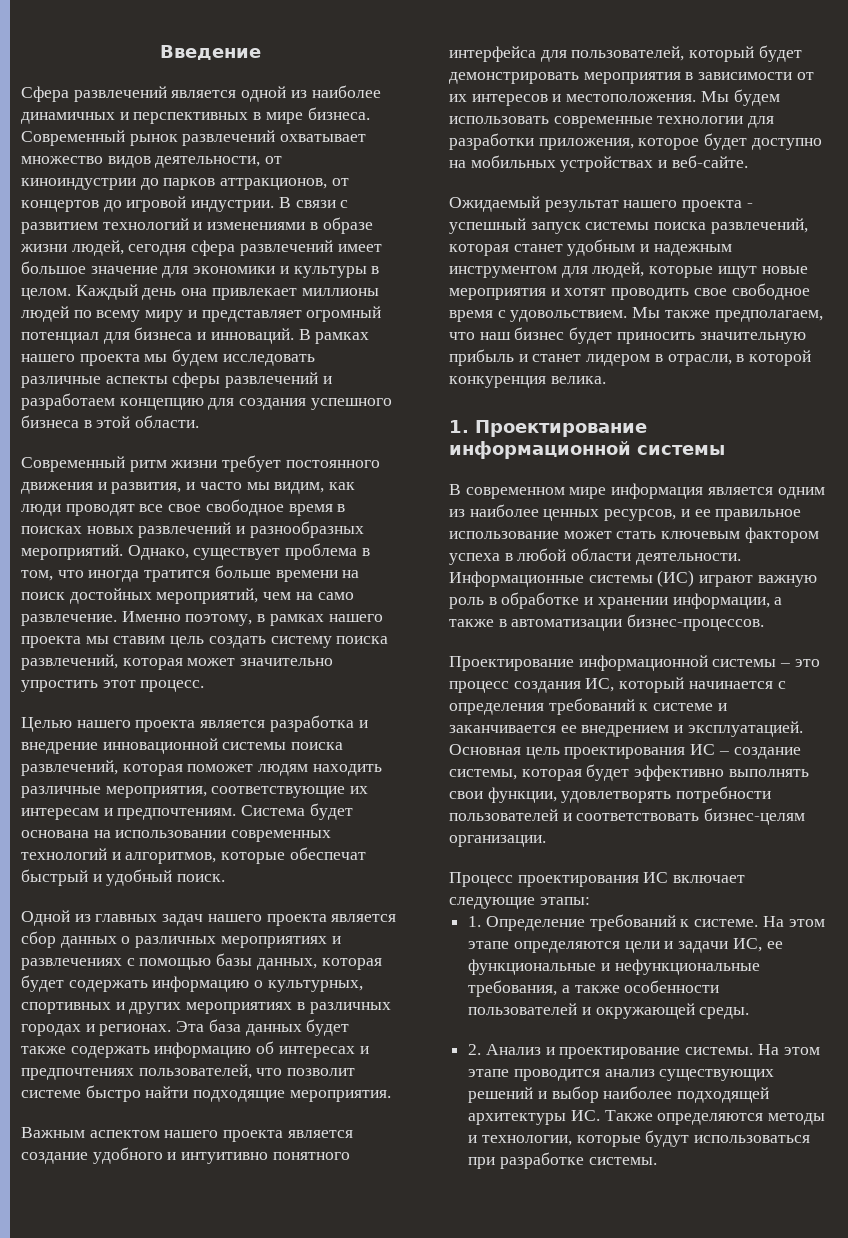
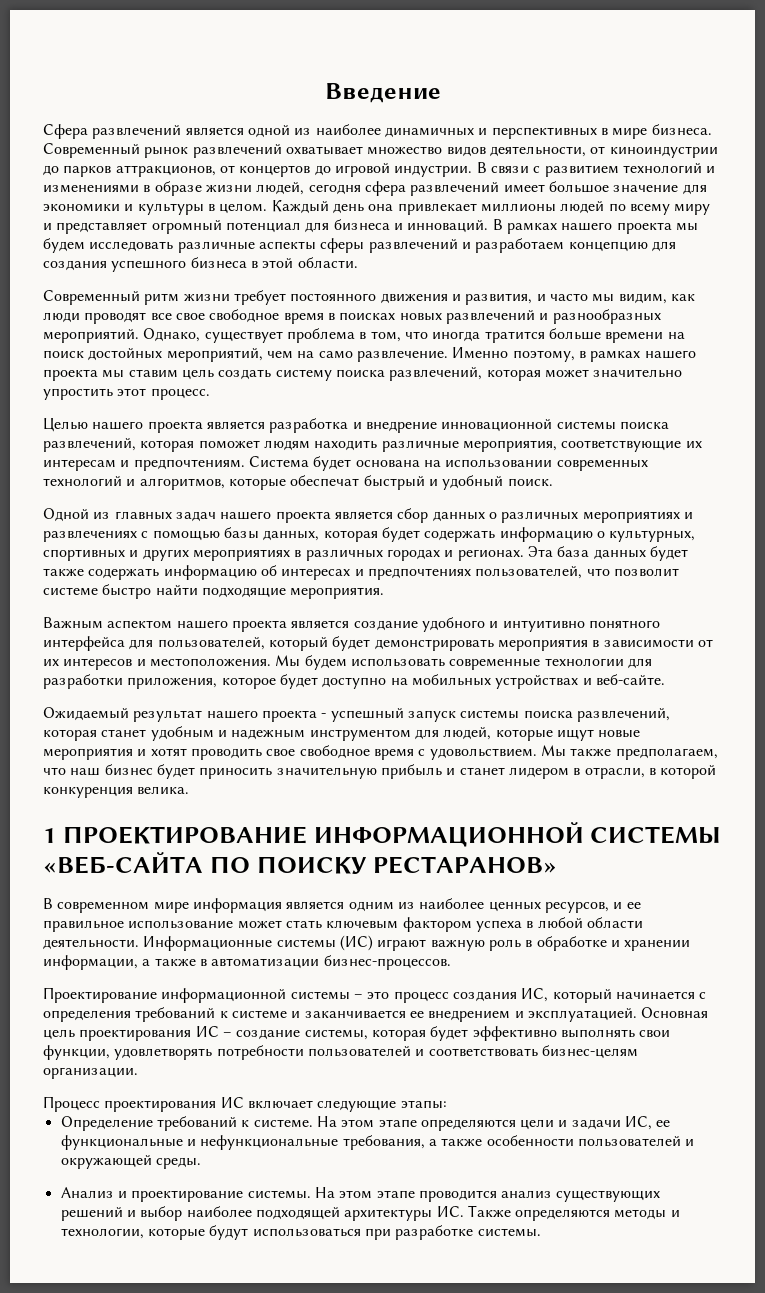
[449,420,647,437] [449,441,725,459] 1. Проектирование информационной системы -> [43,822,722,847] [43,852,558,874] 1 ПРОЕКТИРОВАНИЕ ИНФОРМАЦИОННОЙ СИСТЕМЫ «ВЕБ-САЙТА ПО ПОИСКУ РЕСТАРАНОВ»
[468,916,482,927] 1. -> (447, 1104) none
[468,1044,482,1055] 2. -> (201, 1163) none

